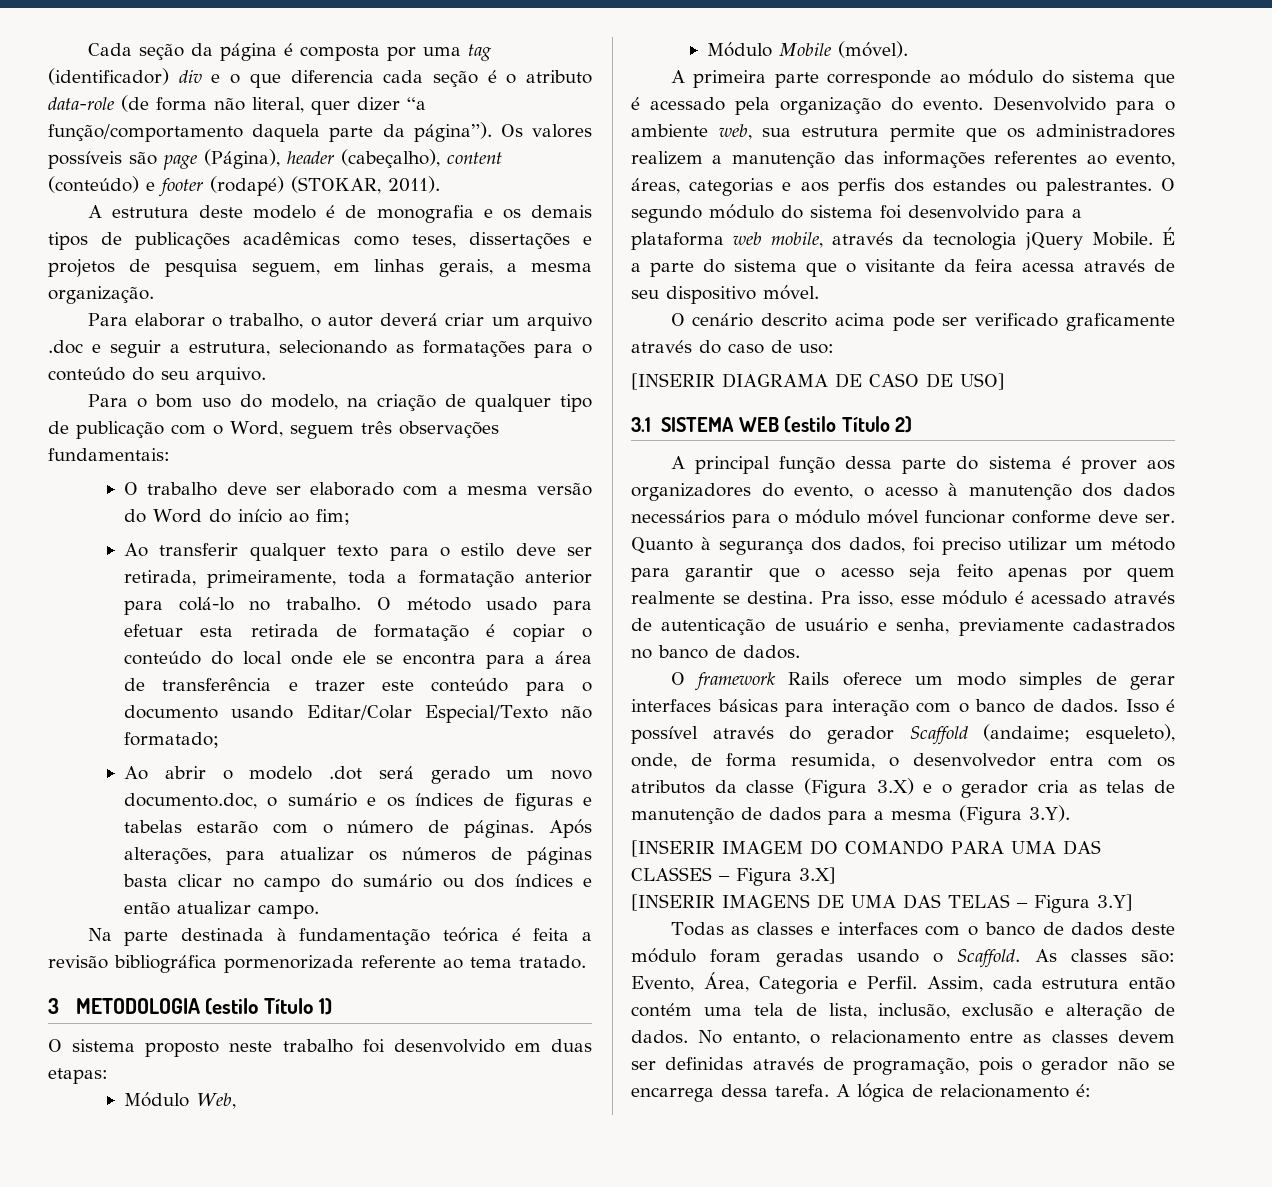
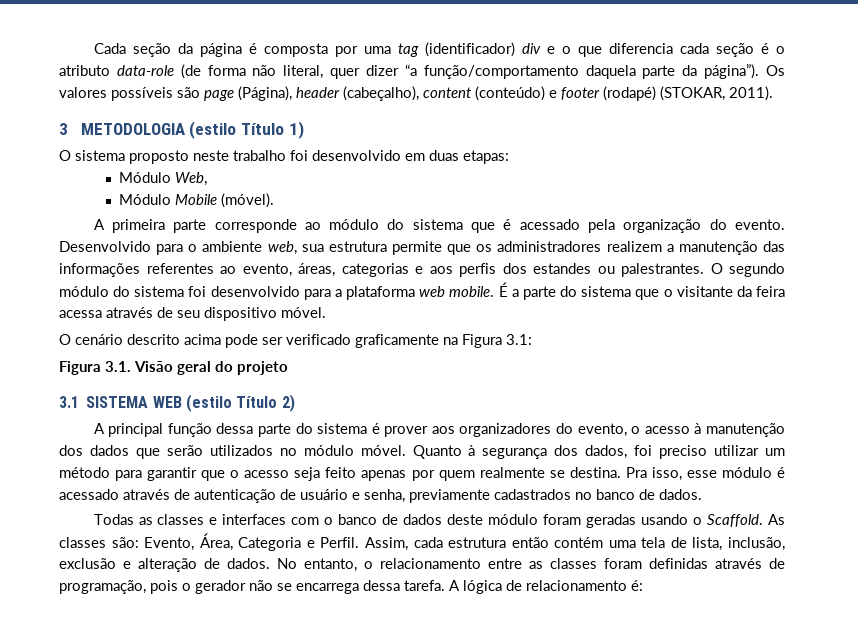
[87,205,592,223] [48,232,592,250] [48,259,592,277] [48,286,154,304] [87,313,592,331] [48,340,592,358] [48,367,266,385] [87,394,593,412] [48,421,499,439] [48,448,170,461] [124,482,593,496] [124,509,350,525] [124,543,593,561] [124,570,592,588] [124,597,592,615] [124,624,593,642] [124,651,592,669] [124,678,593,696] [124,705,592,723] [124,732,220,748] [124,766,593,784] [124,793,593,811] [124,819,592,838] [124,847,592,865] [123,874,592,892] [124,901,320,919] [87,927,593,946] [48,955,586,973] // A estrutura deste modelo é de monografia e os demais tipos de publicações acadêmicas como teses, dissertações e projetos de pesquisa seguem, em linhas gerais, a mesma organização. // Para elaborar o trabalho, o autor deverá criar um arquivo .doc e seguir a estrutura, selecionando as formatações para o conteúdo do seu arquivo. // Para o bom uso do modelo, na criação de qualquer tipo de publicação com o Word, seguem três observações fundamentais: // O trabalho deve ser elaborado com a mesma versão do Word do início ao fim; // Ao transferir qualquer texto para o estilo deve ser retirada, primeiramente, toda a formatação anterior para colá-lo no trabalho. O método usado para efetuar esta retirada de formatação é copiar o conteúdo do local onde ele se encontra para a área de transferência e trazer este conteúdo para o documento usando Editar/Colar Especial/Texto não formatado; // Ao abrir o modelo .dot será gerado um novo documento.doc, o sumário e os índices de figuras e tabelas estarão com o número de páginas. Após alterações, para atualizar os números de páginas basta clicar no campo do sumário ou dos índices e então atualizar campo. // Na parte destinada à fundamentação teórica é feita a revisão bibliográfica pormenorizada referente ao tema tratado. -> (773, 93) none
[771,232,1153,250] mobile, através da tecnologia jQuery Mobile. -> [449,286,495,297] mobile.
[631,340,834,354] [631,373,1005,390] através do caso de uso: // [INSERIR DIAGRAMA DE CASO DE USO] -> [443,334,532,348] [59,361,288,375] na Figura 3.1: // Figura 3.1. Visão geral do projeto
[631,509,1176,528] necessários para o módulo móvel funcionar conforme deve ser. -> [135,445,406,459] que serão utilizados no módulo móvel.
[670,672,1175,691] [631,699,1175,717] [631,724,1175,745] [631,753,1175,769] [631,778,1175,798] [631,805,1070,825] [631,840,1101,857] [631,867,836,886] [631,894,1133,913] // O framework Rails oferece um modo simples de gerar interfaces básicas para interação com o banco de dados. Isso é possível através do gerador Scaffold (andaime; esqueleto), onde, de forma resumida, o desenvolvedor entra com os atributos da classe (Figura 3.X) e o gerador cria as telas de manutenção de dados para a mesma (Figura 3.Y). // [INSERIR IMAGEM DO COMANDO PARA UMA DAS CLASSES – Figura 3.X] // [INSERIR IMAGENS DE UMA DAS TELAS – Figura 3.Y] -> (702, 494) none
[1118,1030,1175,1043] [631,1061,656,1070] devem ser -> [604,558,642,569] foram

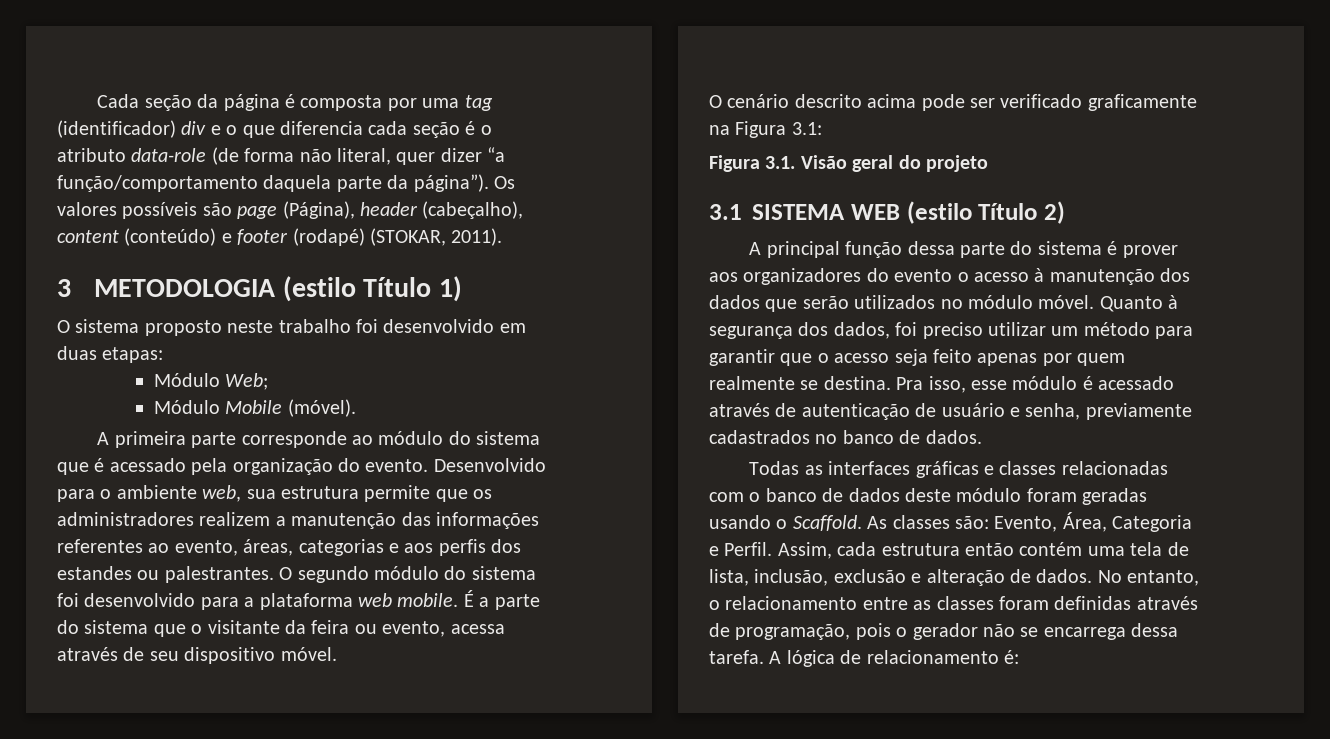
[174,172,207,186] Web, -> [225,373,269,390] Web;
(785, 291) none -> [354,621,446,637] ou evento,
[577,423,627,437] evento, -> [894,269,953,282] evento
[157,514,287,525] classes e interfaces -> [828,461,1168,478] interfaces gráficas e classes relacionadas

